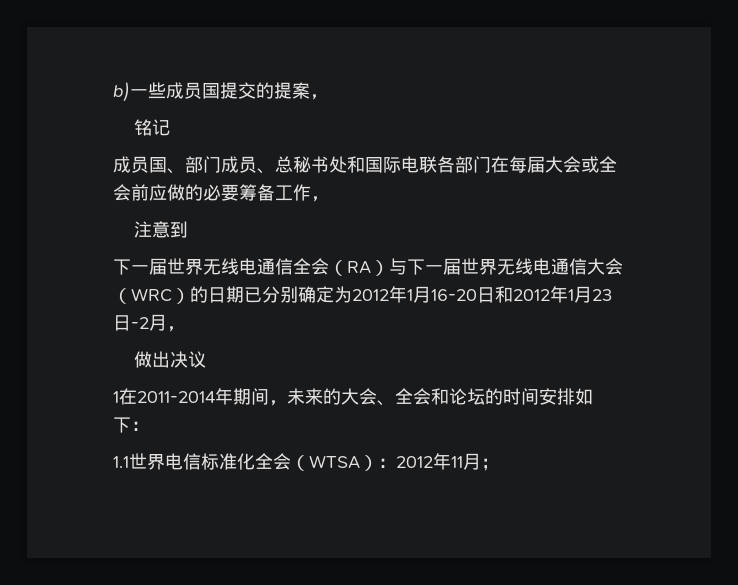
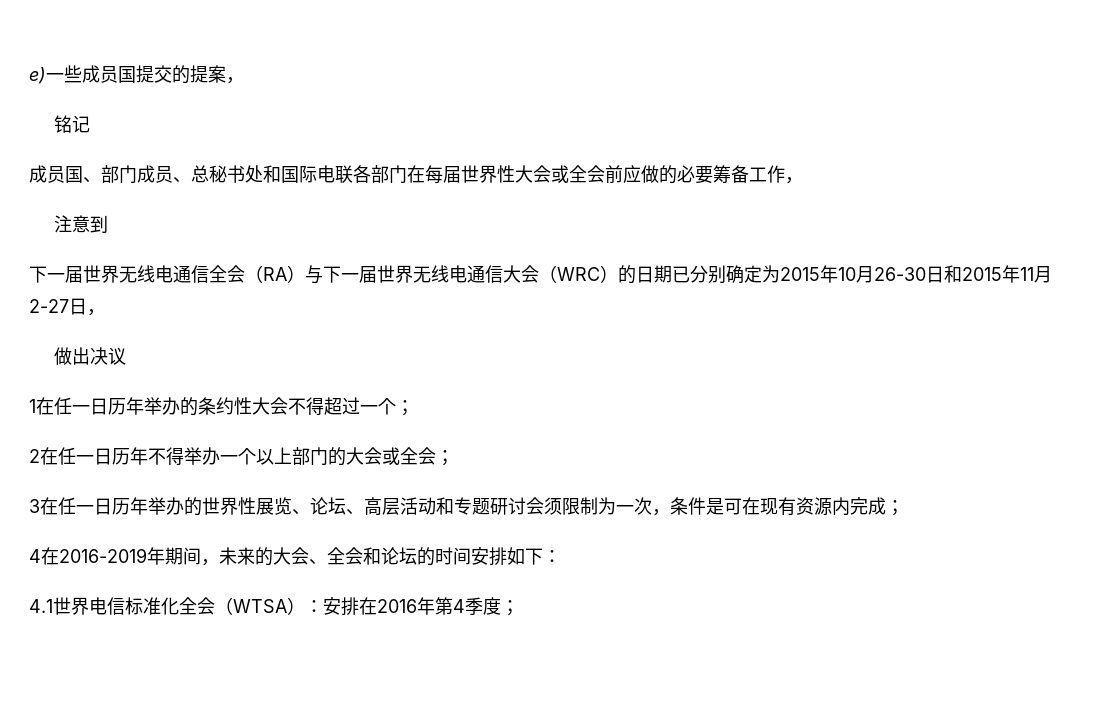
[113,82,130,102] b) -> [29,67,46,84] e)
(545, 164) none -> [461,165,515,183] 世界性
[352,286,612,303] [113,314,185,332] [134,351,207,368] [113,388,215,405] 2012年1月16-20日和2012年1月23日-2月， // 做出决议 // 1在2011-2014 -> [780,265,1052,283] [29,298,105,316] [54,347,127,365] [29,397,414,416] [29,447,454,466] [29,497,904,516] [29,547,147,565] 2015年10月26-30日和2015年11月2-27日， // 做出决议 // 1在任一日历年举办的条约性大会不得超过一个； // 2在任一日历年不得举办一个以上部门的大会或全会； // 3在任一日历年举办的世界性展览、论坛、高层活动和专题研讨会须限制为一次，条件是可在现有资源内完成； // 4在2016-2019
[113,456,129,468] 1.1 -> [29,599,53,613] 4.1
[396,453,481,470] 2012年11月 -> [323,597,501,616] 安排在2016年第4季度

